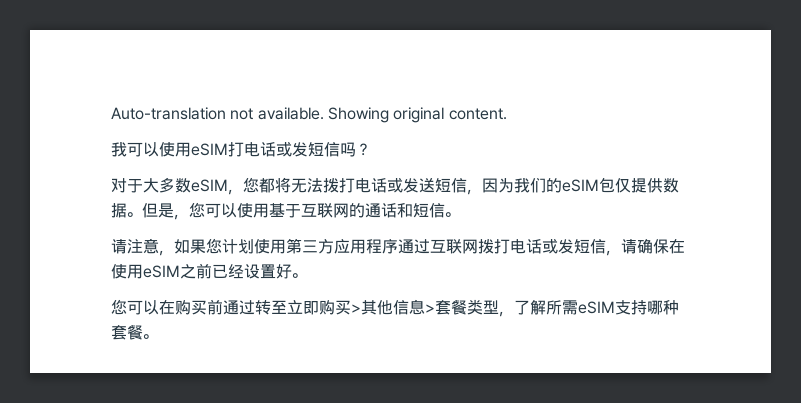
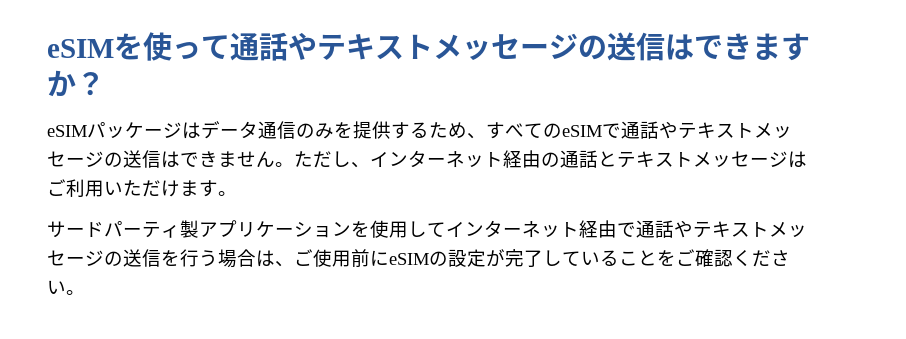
[111,107,507,123] [111,142,371,157] [111,177,679,195] [111,202,460,220] [111,238,685,256] [111,263,307,279] [111,299,679,317] [111,325,143,340] Auto-translation not available. Showing original content. // 我可以使用eSIM打电话或发短信吗？ // 对于大多数eSIM，您都将无法拨打电话或发送短信，因为我们的eSIM包仅提供数据。但是，您可以使用基于互联网的通话和短信。 // 请注意，如果您计划使用第三方应用程序通过互联网拨打电话或发短信，请确保在使用eSIM之前已经设置好。 // 您可以在购买前通过转至立即购买>其他信息>套餐类型，了解所需eSIM支持哪种套餐 -> [47,32,810,61] [47,70,105,97] [47,121,792,139] [47,150,807,168] [47,179,237,197] [47,220,807,238] [47,249,790,268] [47,280,66,294] eSIMを使って通話やテキストメッセージの送信はできますか？ // eSIMパッケージはデータ通信のみを提供するため、すべてのeSIMで通話やテキストメッセージの送信はできません。ただし、インターネット経由の通話とテキストメッセージはご利用いただけます。 // サードパーティ製アプリケーションを使用してインターネット経由で通話やテキストメッセージの送信を行う場合は、ご使用前にeSIMの設定が完了していることをご確認ください

